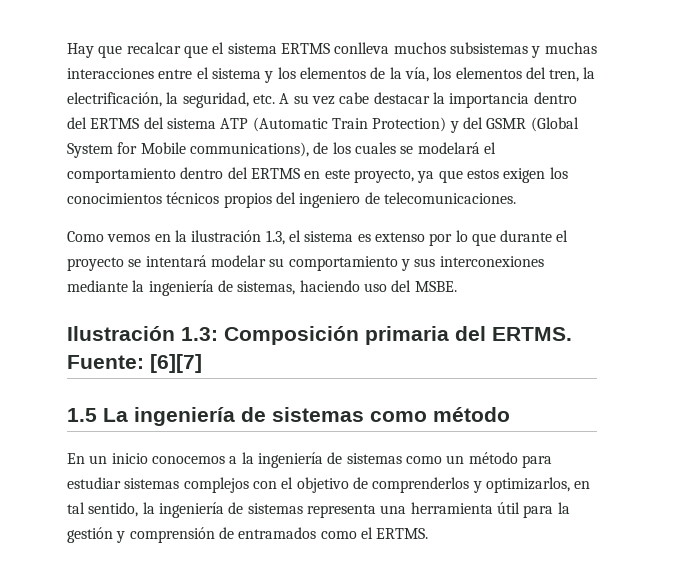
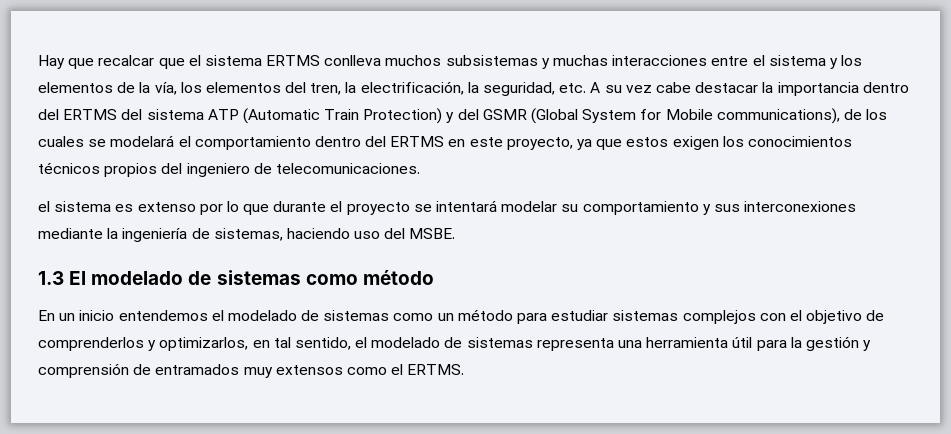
[67,230,285,245] Como vemos en la ilustración 1.3, -> (420, 168) none
[67,326,572,345] [67,354,202,373] [67,407,235,426] Ilustración 1.3: Composición primaria del ERTMS. Fuente: [6][7] // 1.5 La ingeniería -> [38,271,184,285] 1.3 El modelado
[151,452,323,468] conocemos a la ingeniería -> [118,310,297,321] entendemos el modelado
[142,502,224,518] la ingeniería -> [355,337,441,348] el modelado
(317, 533) none -> [243,365,343,378] muy extensos

